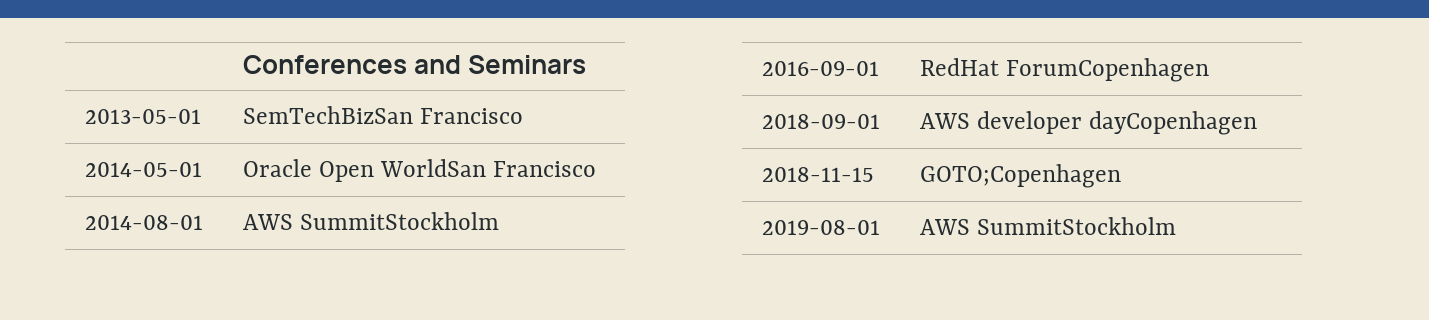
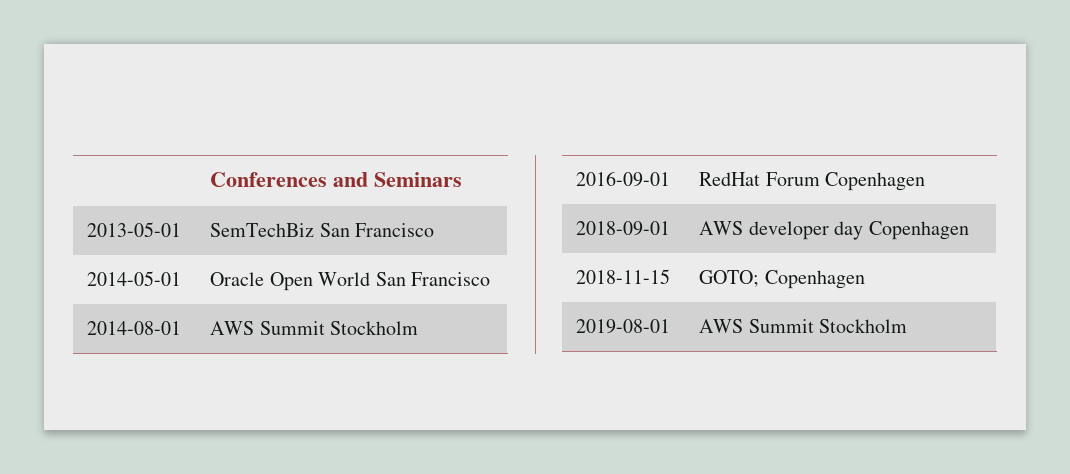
[242,106,413,124] SemTechBizSan -> [210,223,350,237] SemTechBiz San
[380,159,487,177] WorldSan -> [318,272,406,286] World San
[300,212,500,230] SummitStockholm -> [259,321,419,335] Summit Stockholm
[1006,58,1210,82] ForumCopenhagen -> [765,172,926,191] Forum Copenhagen
[1089,111,1258,135] dayCopenhagen -> [834,221,969,240] day Copenhagen
[919,164,1121,188] GOTO;Copenhagen -> [699,270,865,289] GOTO; Copenhagen
[977,217,1177,235] SummitStockholm -> [748,319,908,333] Summit Stockholm

